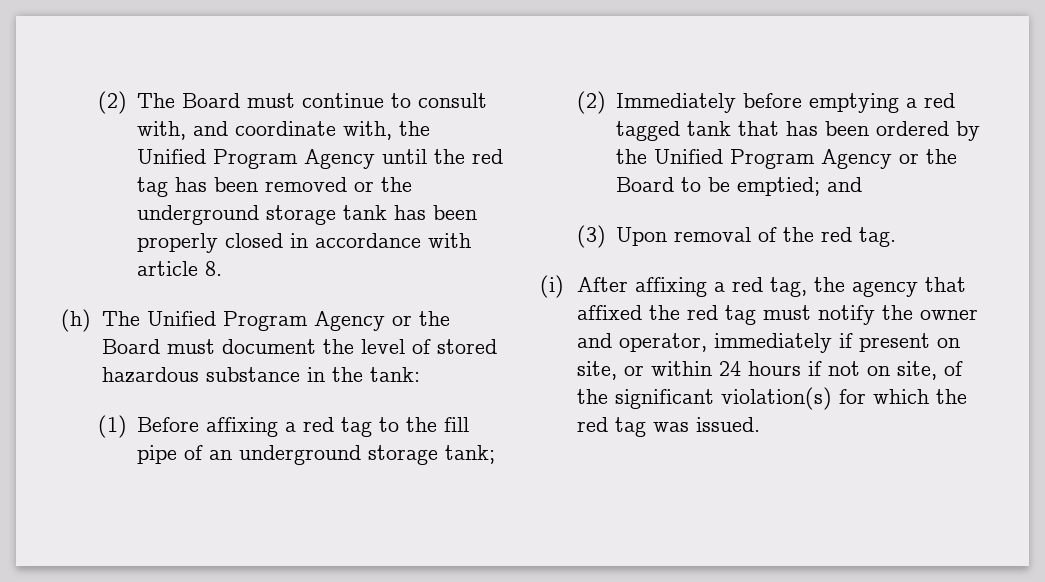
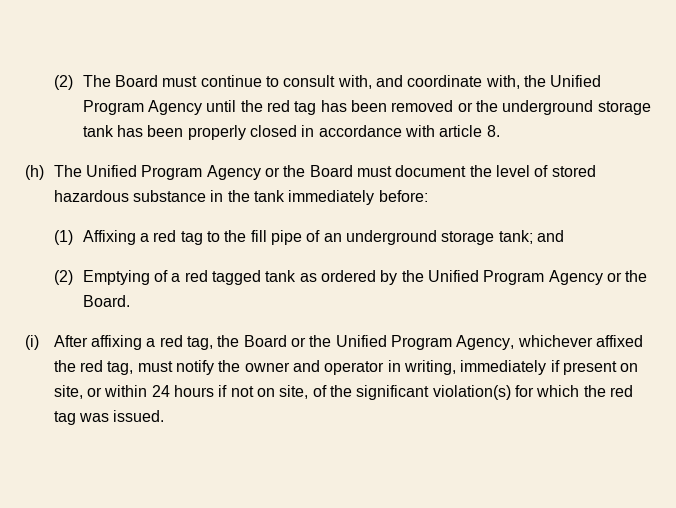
[369,367,420,382] tank: -> [254,190,428,205] tank immediately before:
[137,417,279,437] Before affixing -> [82,230,136,245] Affixing
[576,91,900,114] // (2) Immediately before emptying -> [536,230,564,242] [53,270,169,285] and // (2) Emptying of
[738,121,870,136] that has been -> [299,273,317,282] as
[616,177,863,196] [576,225,897,248] Board to be emptied; and // (3) Upon removal of the red tag. -> [82,295,130,307] Board.
[851,277,966,297] agency that -> [243,335,593,350] Board or the Unified Program Agency, whichever
[724,305,756,325] tag -> [107,361,134,375] tag,
[618,333,707,352] operator, -> [324,360,457,375] operator in writing,

